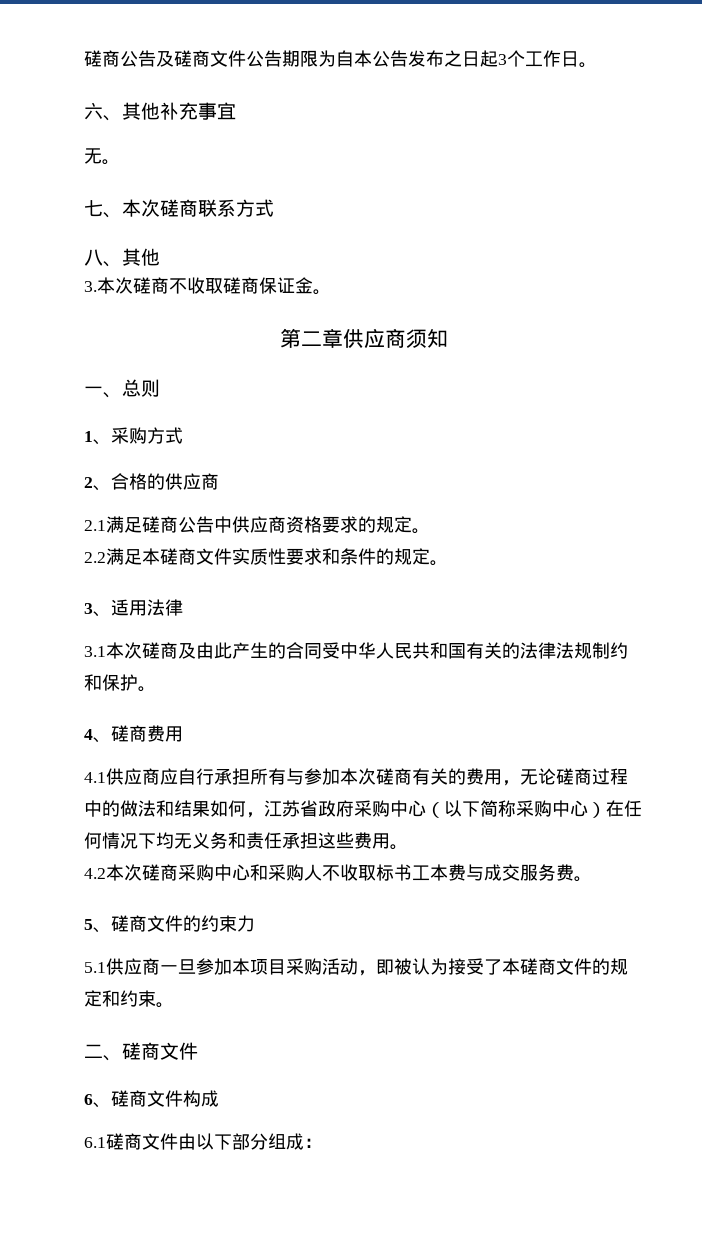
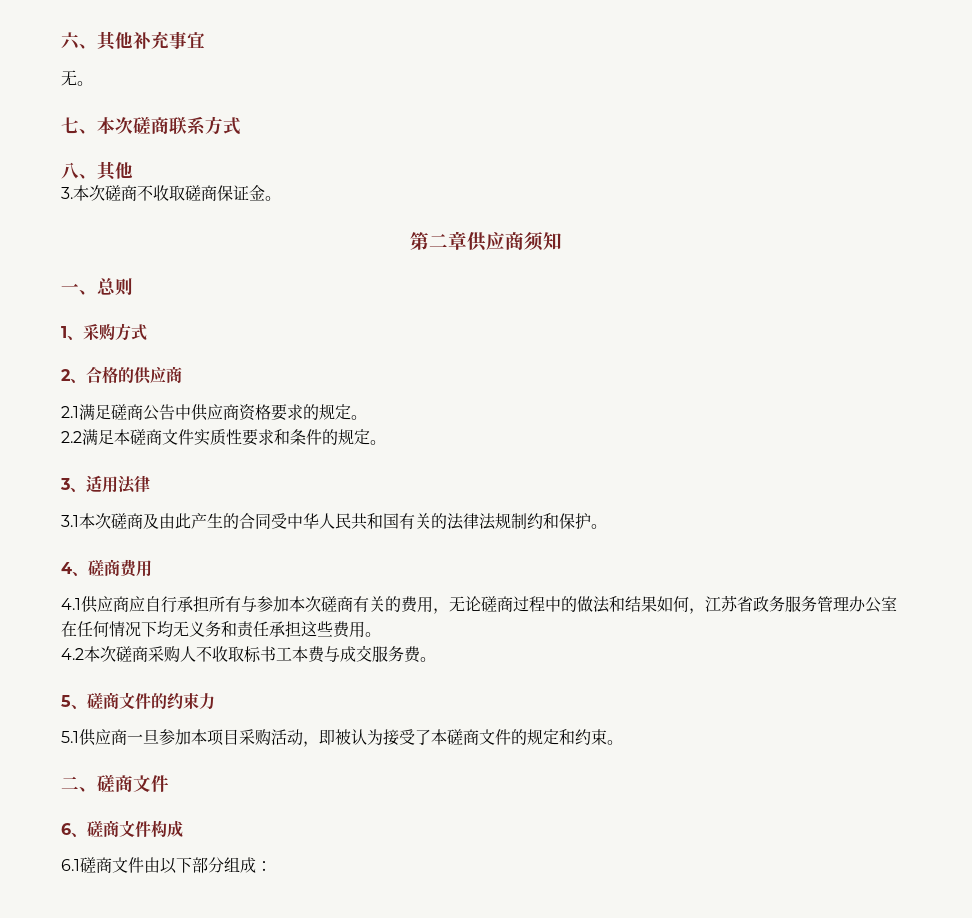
[84,50,597,68] 磋商公告及磋商文件公告期限为自本公告发布之日起3个工作日。 // -> (61, 41) none
[336,800,606,818] 府采购中心（以下简称采购中心） -> [769,596,897,613] 务服务管理办公室
[214,864,304,881] 中心和采购 -> (180, 654) none

